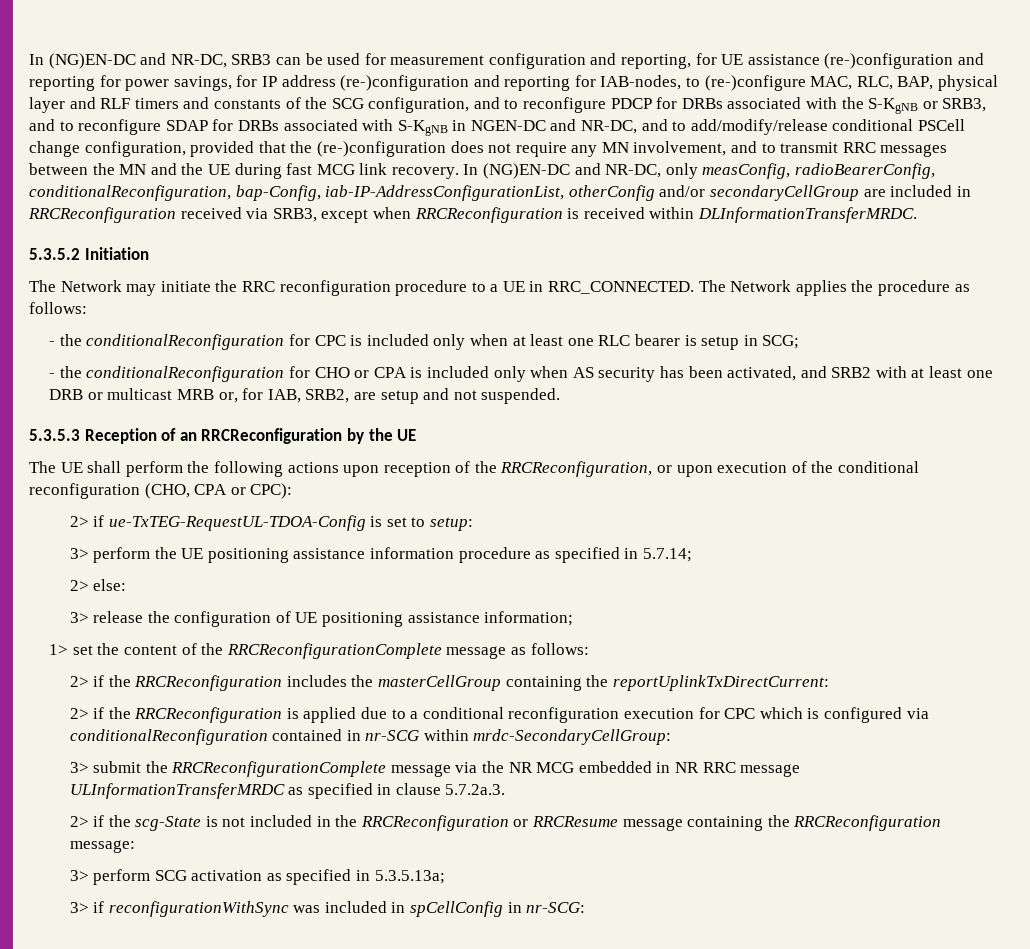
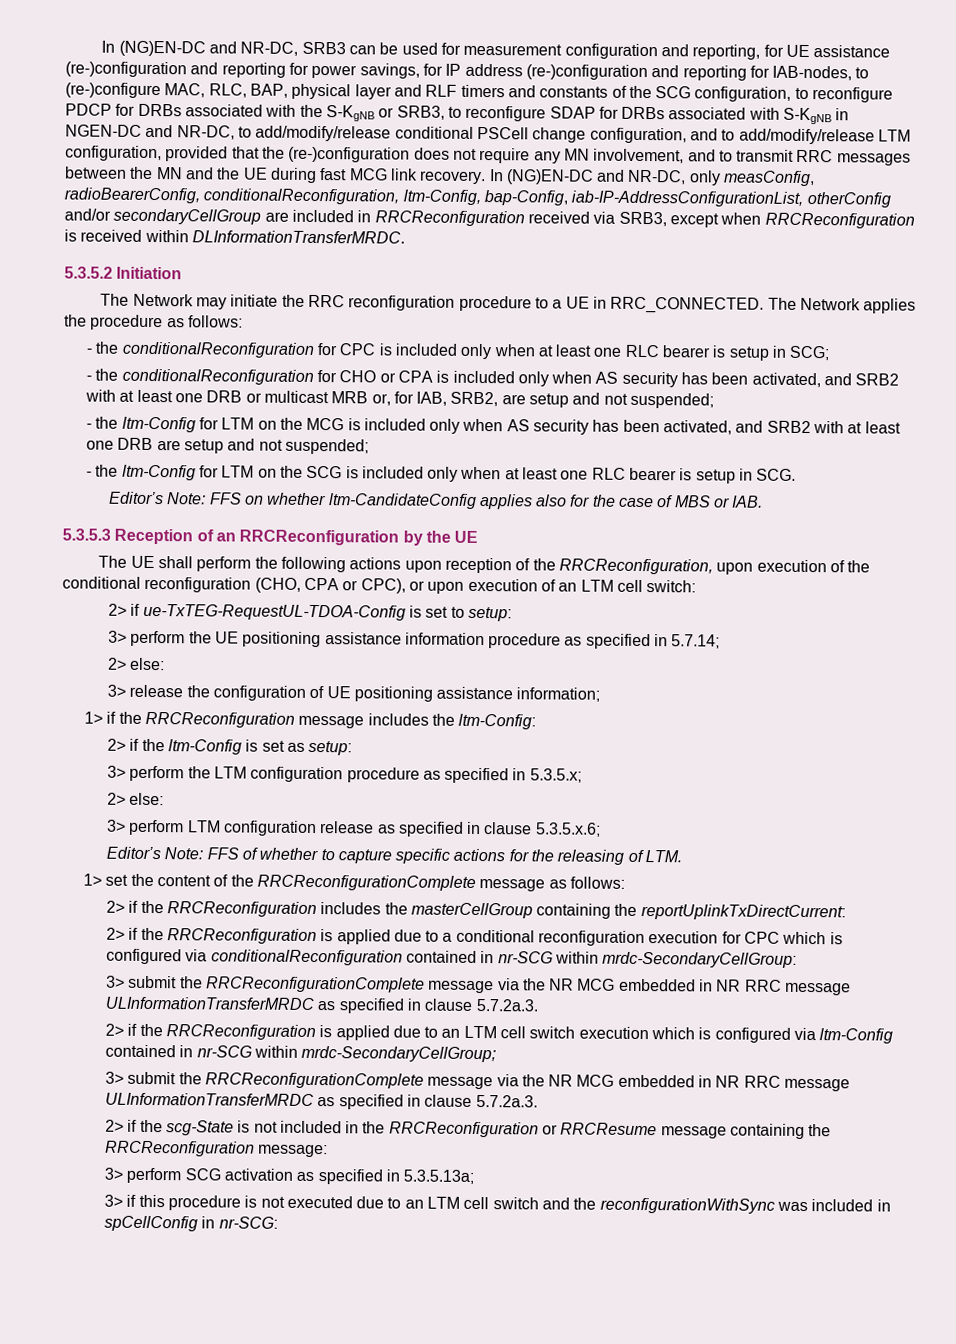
[473,97,500,109] and -> (792, 94) none
[29,119,55,131] and -> (445, 112) none
[641,119,668,131] and -> (235, 132) none
(186, 149) none -> [689,128,911,145] [65,145,162,162] and to add/modify/release LTM configuration,
(231, 193) none -> [402,189,481,206] ltm-Config,
[481,388,561,404] suspended. -> [630,392,715,409] [85,416,901,435] [85,437,369,455] [85,464,797,484] [108,491,764,510] suspended; // - the ltm-Config for LTM on the MCG is included only when AS security has been activated, and SRB2 with at least one DRB are setup and not suspended; // - the ltm-Config for LTM on the SCG is included only when at least one RLC bearer is setup in SCG. // Editor’s Note: FFS on whether ltm-CandidateConfig applies also for the case of MBS or IAB.
[657,465,673,473] or -> (713, 566) none
[250,483,293,499] CPC): -> [360,578,697,594] CPC), or upon execution of an LTM cell switch:
(574, 618) none -> [83,711,537,730] [106,738,353,756] [106,765,582,784] [106,792,165,806] [106,819,601,837] [105,846,683,865] // 1> if the RRCReconfiguration message includes the ltm-Config: // 2> if the ltm-Config is set as setup: // 3> perform the LTM configuration procedure as specified in 5.3.5.x; // 2> else: // 3> perform LTM configuration release as specified in clause 5.3.5.x.6; // Editor’s Note: FFS of whether to capture specific actions for the releasing of LTM.
(506, 789) none -> [104,1023,894,1044] [104,1044,497,1063] [104,1071,851,1092] [104,1092,538,1110] // 2> if the RRCReconfiguration is applied due to an LTM cell switch execution which is configured via ltm-Config contained in nr-SCG within mrdc-SecondaryCellGroup; // 3> submit the RRCReconfigurationComplete message via the NR MCG embedded in NR RRC message ULInformationTransferMRDC as specified in clause 5.7.2a.3.
(105, 907) none -> [138,1194,597,1211] this procedure is not executed due to an LTM cell switch and the

